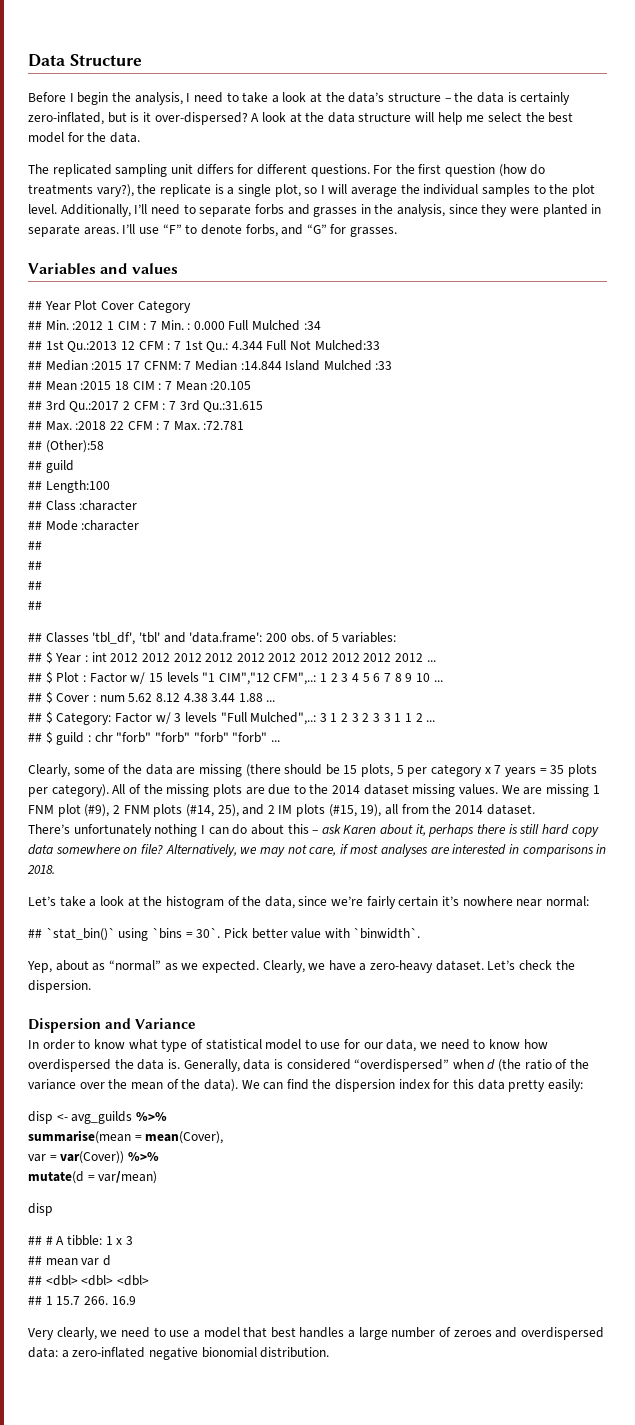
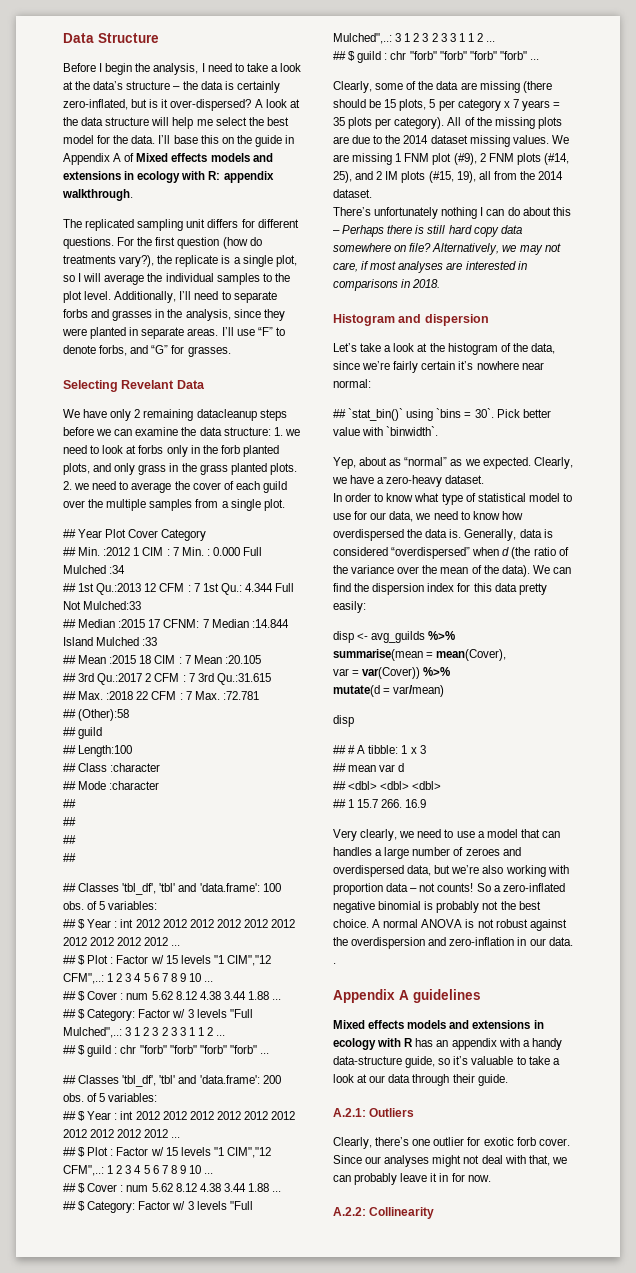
(140, 137) none -> [158,135,295,147] [63,153,273,165] [63,171,274,183] [62,189,133,201] I’ll base this on the guide in Appendix A of Mixed effects models and extensions in ecology with R: appendix walkthrough.
[28,263,178,275] Variables and values -> [63,380,205,392] [63,409,287,421] [63,427,300,436] [63,445,279,457] [63,463,297,475] [63,481,287,493] [63,499,285,511] Selecting Revelant Data // We have only 2 remaining datacleanup steps before we can examine the data structure: 1. we need to look at forbs only in the forb planted plots, and only grass in the grass planted plots. 2. we need to average the cover of each guild over the multiple samples from a single plot.
(42, 605) none -> [63,883,281,895] [63,901,158,910] [63,919,296,929] [63,937,181,946] [63,955,271,966] [63,973,214,984] [63,991,282,1001] [63,1009,253,1021] [63,1027,226,1038] [63,1045,269,1057] // ## Classes 'tbl_df', 'tbl' and 'data.frame': 100 obs. of 5 variables: // ## $ Year : int 2012 2012 2012 2012 2012 2012 2012 2012 2012 2012 ... // ## $ Plot : Factor w/ 15 levels "1 CIM","12 CFM",..: 1 2 3 4 5 6 7 8 9 10 ... // ## $ Cover : num 5.62 8.12 4.38 3.44 1.88 ... // ## $ Category: Factor w/ 3 levels "Full Mulched",..: 3 1 2 3 2 3 3 1 1 2 ... // ## $ guild : chr "forb" "forb" "forb" "forb" ...
[321,824,475,837] ask Karen about it, perhaps -> [342,225,385,237] Perhaps
(55, 869) none -> [333,314,489,326] // Histogram and dispersion
[487,960,575,970] [28,980,91,993] [28,1018,197,1033] Let’s check the dispersion. // Dispersion and Variance -> (485, 479) none
[270,1327,296,1338] best -> [541,831,560,838] can
[28,1347,330,1360] data: a zero-inflated negative bionomial distribution. -> [407,865,569,877] [333,883,565,895] [333,901,541,913] [333,919,567,931] [333,937,573,949] [333,963,336,964] [333,989,481,1003] [333,1020,544,1029] [333,1038,562,1050] [333,1056,560,1068] [333,1074,508,1086] [333,1108,415,1117] [333,1137,570,1149] [333,1155,567,1167] [333,1173,491,1185] [333,1207,435,1219] data, but we’re also working with proportion data – not counts! So a zero-inflated negative binomial is probably not the best choice. A normal ANOVA is not robust against the overdispersion and zero-inflation in our data. . // Appendix A guidelines // Mixed effects models and extensions in ecology with R has an appendix with a handy data-structure guide, so it’s valuable to take a look at our data through their guide. // A.2.1: Outliers // Clearly, there’s one outlier for exotic forb cover. Since our analyses might not deal with that, we can probably leave it in for now. // A.2.2: Collinearity

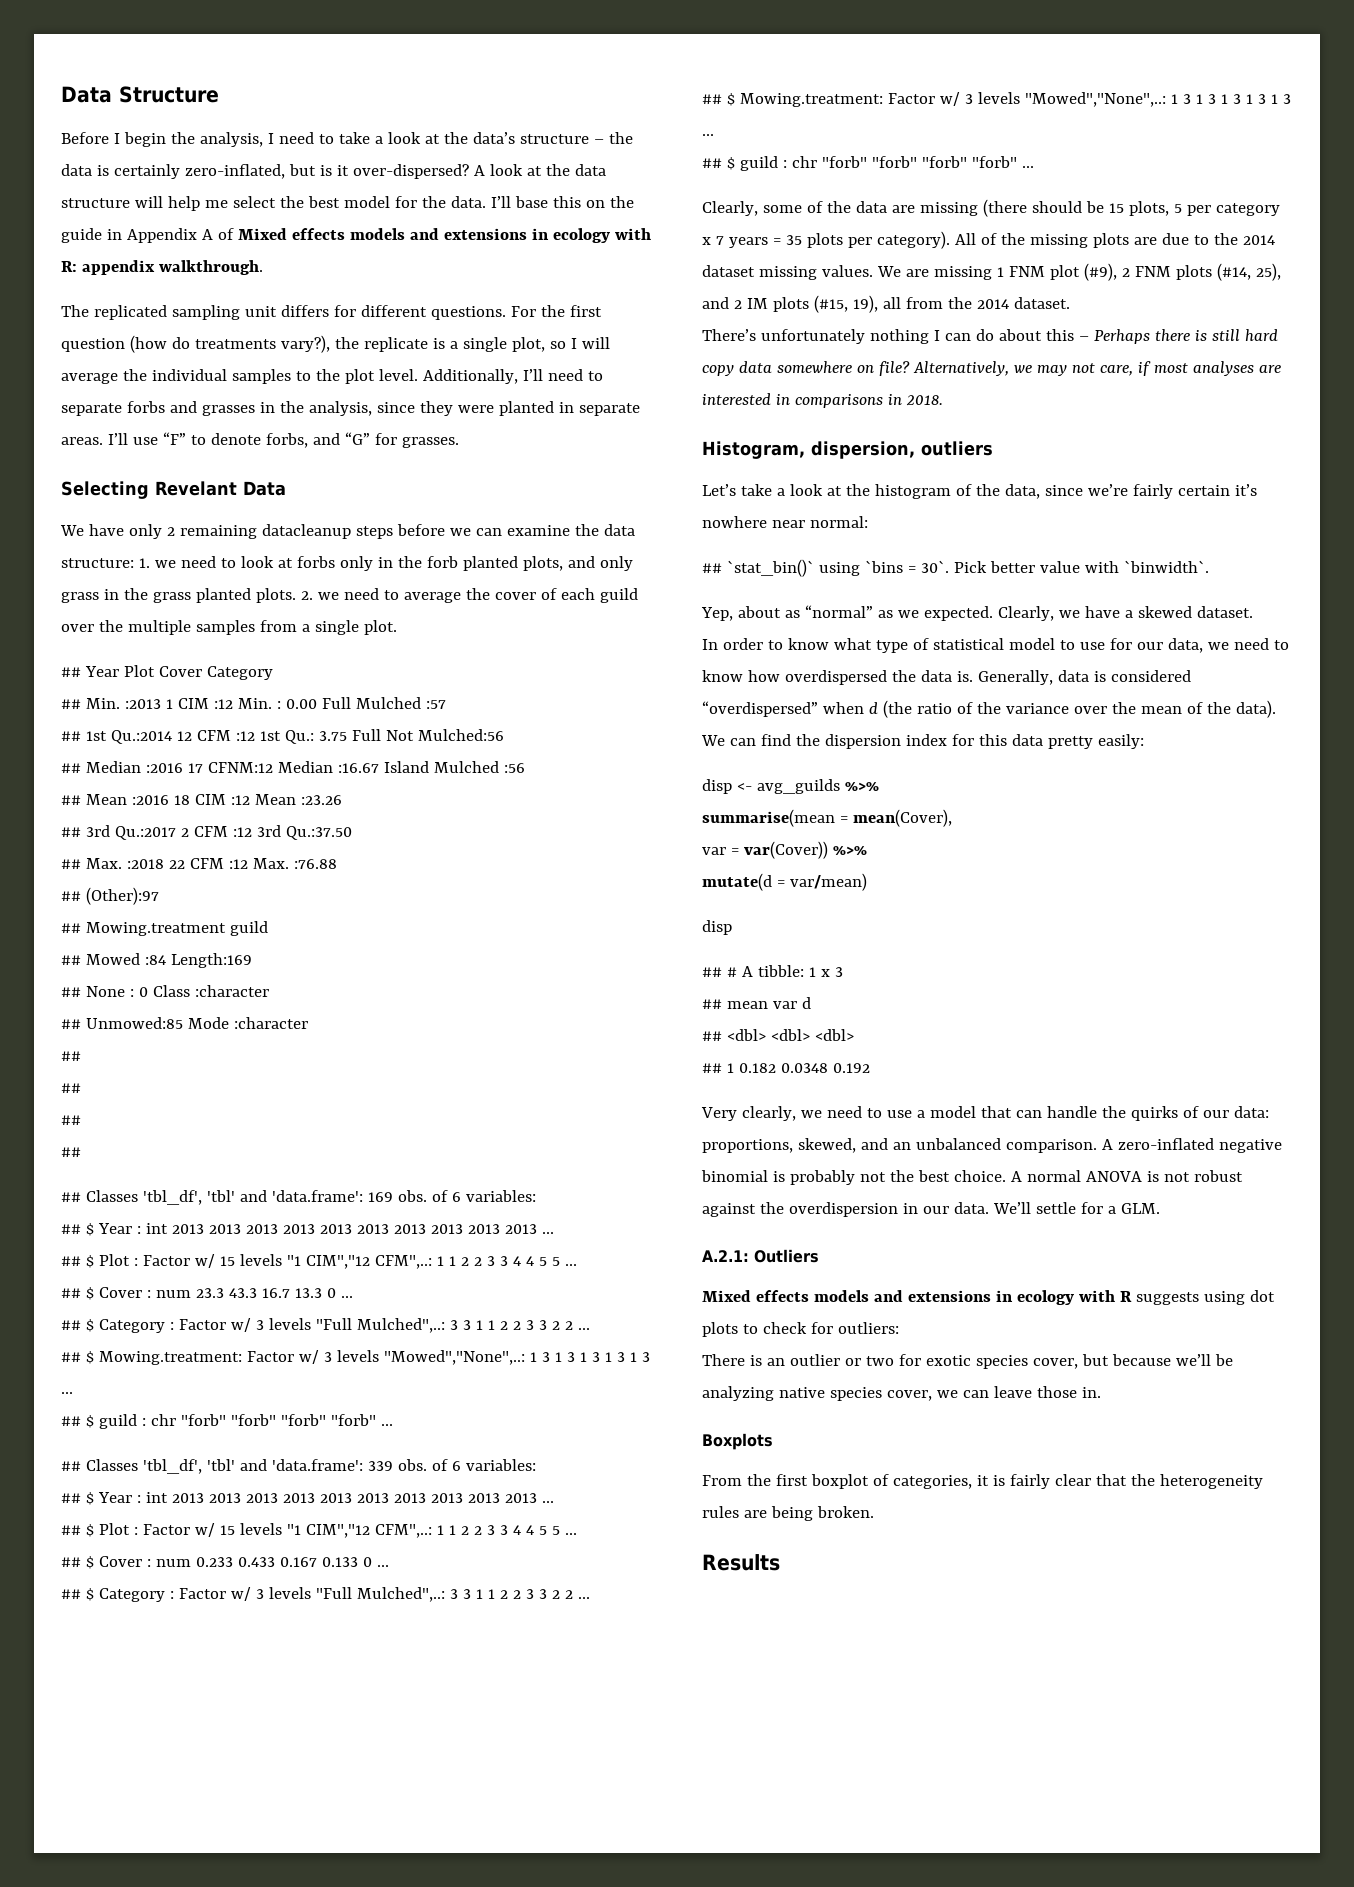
[103,547,131,556] :2012 -> [124,699,161,709] :2013
[166,547,179,556] : 7 -> [213,699,233,709] :12
[212,547,240,556] 0.000 -> [285,699,317,709] 0.00
[109,565,126,574] :34 -> [425,700,446,709] :57
[96,583,142,595] Qu.:2013 -> [110,730,172,744] Qu.:2014
[187,583,200,592] : 7 -> [235,731,255,741] :12
[244,583,273,592] 4.344 -> [318,731,347,741] 3.75
[83,601,142,610] Mulched:33 -> [417,729,504,741] Mulched:56
[118,619,289,628] :2015 17 CFNM: 7 Median :14.844 -> [145,761,379,773] :2016 17 CFNM:12 Median :16.67
[142,637,158,646] :33 -> [503,763,525,773] :56
[109,655,137,664] :2015 -> [131,795,169,805] :2016
[178,655,261,664] : 7 Mean :20.105 -> [230,794,342,805] :12 Mean :23.26
[182,673,271,685] : 7 3rd Qu.:31.615 -> [232,825,352,840] :12 3rd Qu.:37.50
[179,691,259,700] [63,709,130,721] [63,727,76,736] : 7 Max. :72.781 // ## (Other):58 // ## -> [228,858,337,869] [61,887,159,905] [61,922,226,936] :12 Max. :76.88 // ## (Other):97 // ## Mowing.treatment
[78,745,133,757] [63,763,76,772] Length:100 // ## -> [85,953,252,968] [61,986,148,997] Mowed :84 Length:169 // ## None : 0
(76, 785) none -> [85,1017,183,1029] Unmowed:85
[262,883,281,892] [63,901,158,910] [63,919,296,929] [63,937,169,946] 100 obs. of 5 variables: // ## $ Year : int 2012 2012 2012 2012 2012 2012 2012 2012 2012 2012 -> [367,1190,536,1202] [61,1223,537,1236] 169 obs. of 6 variables: // ## $ Year : int 2013 2013 2013 2013 2013 2013 2013 2013 2013 2013
[116,973,214,982] [63,991,282,1001] [63,1009,253,1021] [63,1027,214,1038] 2 3 4 5 6 7 8 9 10 ... // ## $ Cover : num 5.62 8.12 4.38 3.44 1.88 ... // ## $ Category: Factor w/ 3 levels "Full Mulched",..: 3 1 2 3 2 3 3 1 1 2 -> [448,1256,577,1266] [61,1287,353,1300] [61,1318,590,1333] [61,1350,650,1365] 1 2 2 3 3 4 4 5 5 ... // ## $ Cover : num 23.3 43.3 16.7 13.3 0 ... // ## $ Category : Factor w/ 3 levels "Full Mulched",..: 3 3 1 1 2 2 3 3 2 2 ... // ## $ Mowing.treatment: Factor w/ 3 levels "Mowed","None",..: 1 3 1 3 1 3 1 3 1 3
[262,1075,281,1084] [63,1093,158,1102] [63,1111,296,1121] [63,1129,169,1138] 200 obs. of 5 variables: // ## $ Year : int 2012 2012 2012 2012 2012 2012 2012 2012 2012 2012 -> [367,1459,536,1471] [61,1492,537,1505] 339 obs. of 6 variables: // ## $ Year : int 2013 2013 2013 2013 2013 2013 2013 2013 2013 2013
[116,1165,214,1174] [63,1183,282,1193] [63,1201,253,1213] [333,33,484,44] 2 3 4 5 6 7 8 9 10 ... // ## $ Cover : num 5.62 8.12 4.38 3.44 1.88 ... // ## $ Category: Factor w/ 3 levels "Full Mulched",..: 3 1 2 3 2 3 3 1 1 2 -> [448,1525,577,1535] [61,1556,389,1569] [61,1587,590,1602] [702,92,1291,107] 1 2 2 3 3 4 4 5 5 ... // ## $ Cover : num 0.233 0.433 0.167 0.133 0 ... // ## $ Category : Factor w/ 3 levels "Full Mulched",..: 3 3 1 1 2 2 3 3 2 2 ... // ## $ Mowing.treatment: Factor w/ 3 levels "Mowed","None",..: 1 3 1 3 1 3 1 3 1 3
[333,314,489,326] Histogram and dispersion -> [702,441,993,459] Histogram, dispersion, outliers
[386,475,443,487] zero-heavy -> [1137,606,1192,618] skewed
[357,799,427,808] 15.7 266. 16.9 -> [738,1063,870,1073] 0.182 0.0348 0.192
[333,847,521,859] [333,865,569,877] [333,883,501,895] handles a large number of zeroes and overdispersed data, but we’re also working with proportion data – not counts! So a -> [1046,1106,1269,1121] [702,1138,1113,1153] handle the quirks of our data: proportions, skewed, and an unbalanced comparison. A
[428,937,515,946] and zero-inflation -> (898, 1209) none
[333,963,336,964] [333,989,481,1003] . // Appendix A guidelines -> [992,1202,1160,1214] [702,1249,819,1263] We’ll settle for a GLM. // A.2.1: Outliers
[415,1038,562,1050] [333,1056,560,1068] [333,1074,508,1086] [333,1108,415,1117] [333,1137,570,1149] [333,1155,567,1167] [333,1173,491,1185] [333,1207,435,1219] has an appendix with a handy data-structure guide, so it’s valuable to take a look at our data through their guide. // A.2.1: Outliers // Clearly, there’s one outlier for exotic forb cover. Since our analyses might not deal with that, we can probably leave it in for now. // A.2.2: Collinearity -> [1135,1290,1275,1305] [702,1322,899,1337] [702,1354,1233,1369] [702,1386,1101,1401] [702,1433,773,1450] [702,1474,1263,1489] [702,1506,874,1521] [702,1554,780,1571] suggests using dot plots to check for outliers: // There is an outlier or two for exotic species cover, but because we’ll be analyzing native species cover, we can leave those in. // Boxplots // From the first boxplot of categories, it is fairly clear that the heterogeneity rules are being broken. // Results

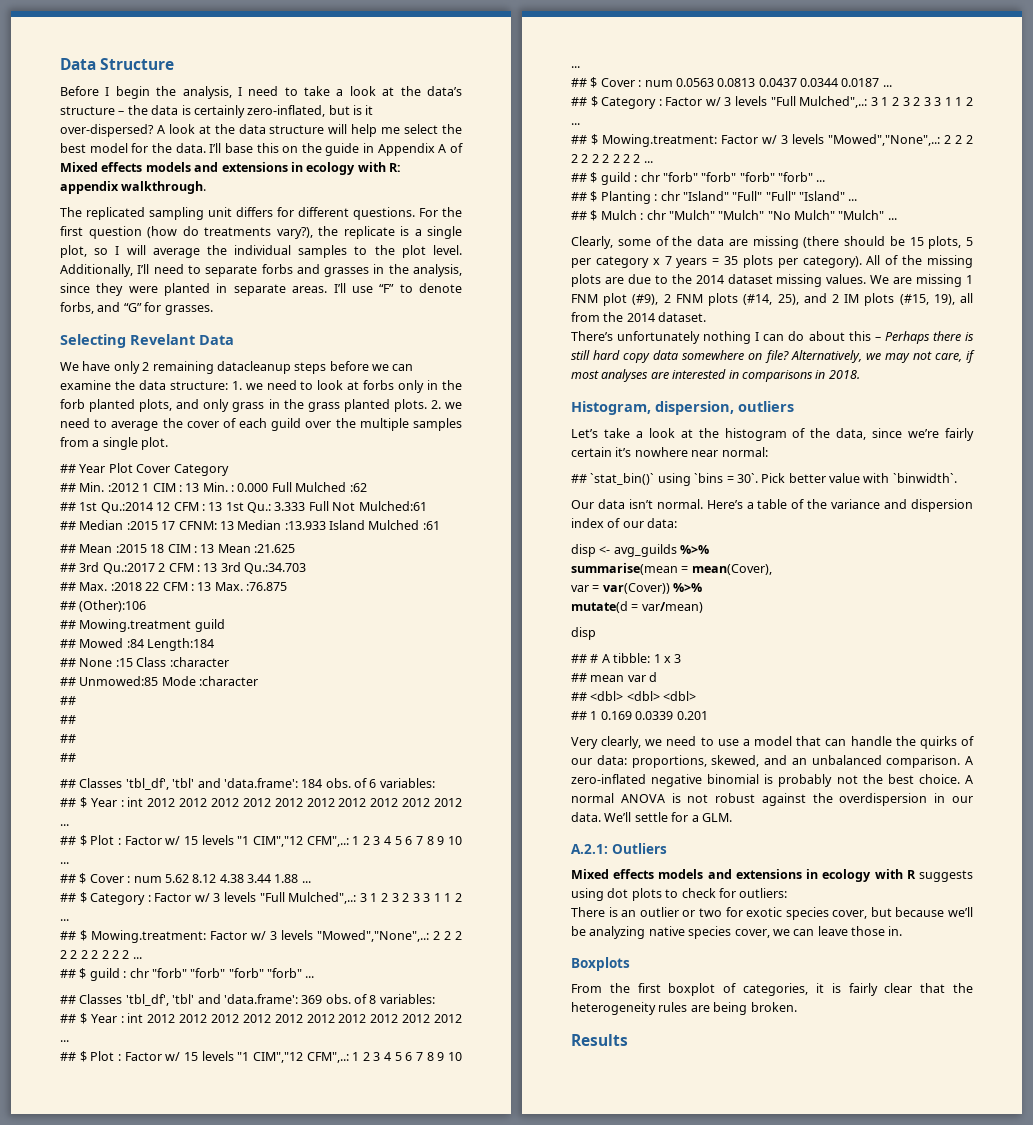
[124,699,161,709] :2013 -> [107,483,139,492] :2012
[213,699,233,709] :12 -> [178,483,200,492] : 13
[285,699,317,709] 0.00 -> [237,483,269,492] 0.000
[425,700,446,709] :57 -> [349,483,367,492] :62
[235,731,255,741] :12 -> [201,502,223,511] : 13
[318,731,347,741] 3.75 -> [274,502,306,511] 3.333
[417,729,504,741] Mulched:56 -> [358,501,427,511] Mulched:61
[145,761,379,773] :2016 17 CFNM:12 Median :16.67 -> [126,520,326,530] :2015 17 CFNM: 13 Median :13.933
[503,763,525,773] :56 -> [422,521,440,530] :61
[131,795,169,805] :2016 -> [115,544,147,553] :2015
[230,794,342,805] :12 Mean :23.26 -> [193,544,295,553] : 13 Mean :21.625
[232,825,352,840] :12 3rd Qu.:37.50 -> [196,562,306,574] : 13 3rd Qu.:34.703
[228,858,337,869] [61,887,159,905] :12 Max. :76.88 // ## (Other):97 -> [190,582,287,591] [60,600,147,612] : 13 Max. :76.875 // ## (Other):106
[170,953,252,968] Length:169 -> [147,638,215,651] Length:184
[129,987,148,997] : 0 -> [115,658,133,667] :15
[367,1190,536,1202] [61,1223,537,1236] 169 obs. of 6 variables: // ## $ Year : int 2013 2013 2013 2013 2013 2013 2013 2013 2013 2013 -> [301,778,435,788] [60,797,462,808] 184 obs. of 6 variables: // ## $ Year : int 2012 2012 2012 2012 2012 2012 2012 2012 2012 2012
[448,1256,577,1266] [61,1287,336,1300] 1 2 2 3 3 4 4 5 5 ... // ## $ Cover : num 23.3 43.3 16.7 13.3 0 -> [362,836,462,845] [60,862,69,864] [60,873,299,884] 2 3 4 5 6 7 8 9 10 ... // ## $ Cover : num 5.62 8.12 4.38 3.44 1.88
[462,1320,560,1330] 3 1 1 2 2 3 3 2 -> [370,893,452,902] 1 2 3 2 3 3 1 1
[529,1352,650,1362] 1 3 1 3 1 3 1 3 1 3 -> [433,931,462,940] [60,950,130,959] 2 2 2 2 2 2 2 2 2 2
[367,1459,536,1471] [61,1492,537,1505] 339 obs. of 6 variables: // ## $ Year : int 2013 2013 2013 2013 2013 2013 2013 2013 2013 2013 -> [301,994,435,1004] [60,1013,462,1024] 369 obs. of 8 variables: // ## $ Year : int 2012 2012 2012 2012 2012 2012 2012 2012 2012 2012
[448,1525,577,1535] [61,1556,372,1569] 1 2 2 3 3 4 4 5 5 ... // ## $ Cover : num 0.233 0.433 0.167 0.133 0 -> [362,1052,462,1061] [571,66,580,68] [571,77,880,88] 2 3 4 5 6 7 8 9 10 ... // ## $ Cover : num 0.0563 0.0813 0.0437 0.0344 0.0187
[462,1589,560,1599] 3 1 1 2 2 3 3 2 -> [881,97,963,106] 1 2 3 2 3 3 1 1
[1170,94,1291,104] 1 3 1 3 1 3 1 3 1 3 -> [944,135,973,144] [571,154,641,163] 2 2 2 2 2 2 2 2 2 2
(1034, 167) none -> [571,191,858,204] [571,210,897,221] // ## $ Planting : chr "Island" "Full" "Full" "Island" ... // ## $ Mulch : chr "Mulch" "Mulch" "No Mulch" "Mulch" ...
[701,605,1253,621] [702,638,1289,653] [702,670,1191,685] [702,700,1276,718] [701,734,1144,749] Yep, about as “normal” as we expected. Clearly, we have a skewed dataset. // In order to know what type of statistical model to use for our data, we need to know how overdispersed the data is. Generally, data is considered “overdispersed” when d (the ratio of the variance over the mean of the data). We can find the dispersion index for this data pretty easily: -> [571,499,973,512] [571,518,678,528] Our data isn’t normal. Here’s a table of the variance and dispersion index of our data:
[738,1063,870,1073] 0.182 0.0348 0.192 -> [600,711,708,720] 0.169 0.0339 0.201

